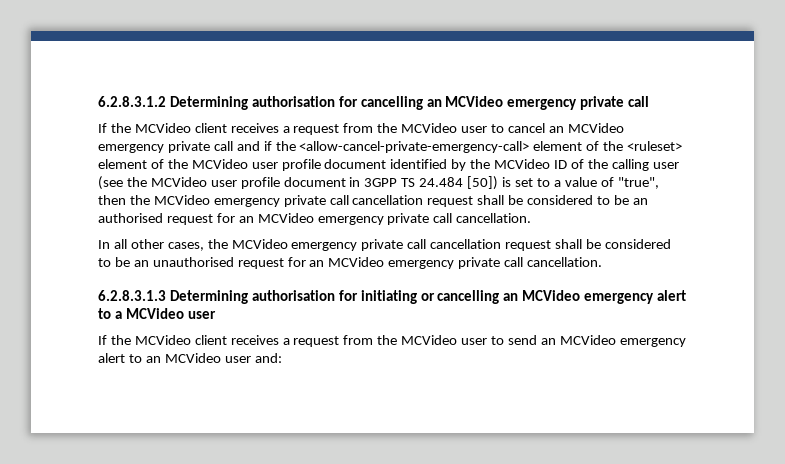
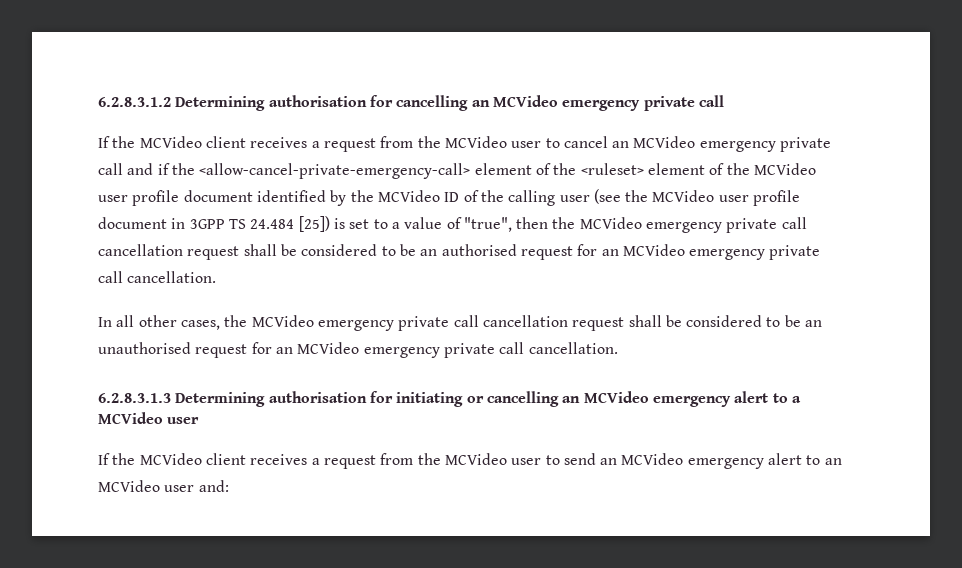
[467,176,499,190] [50]) -> [298,216,330,232] [25])

